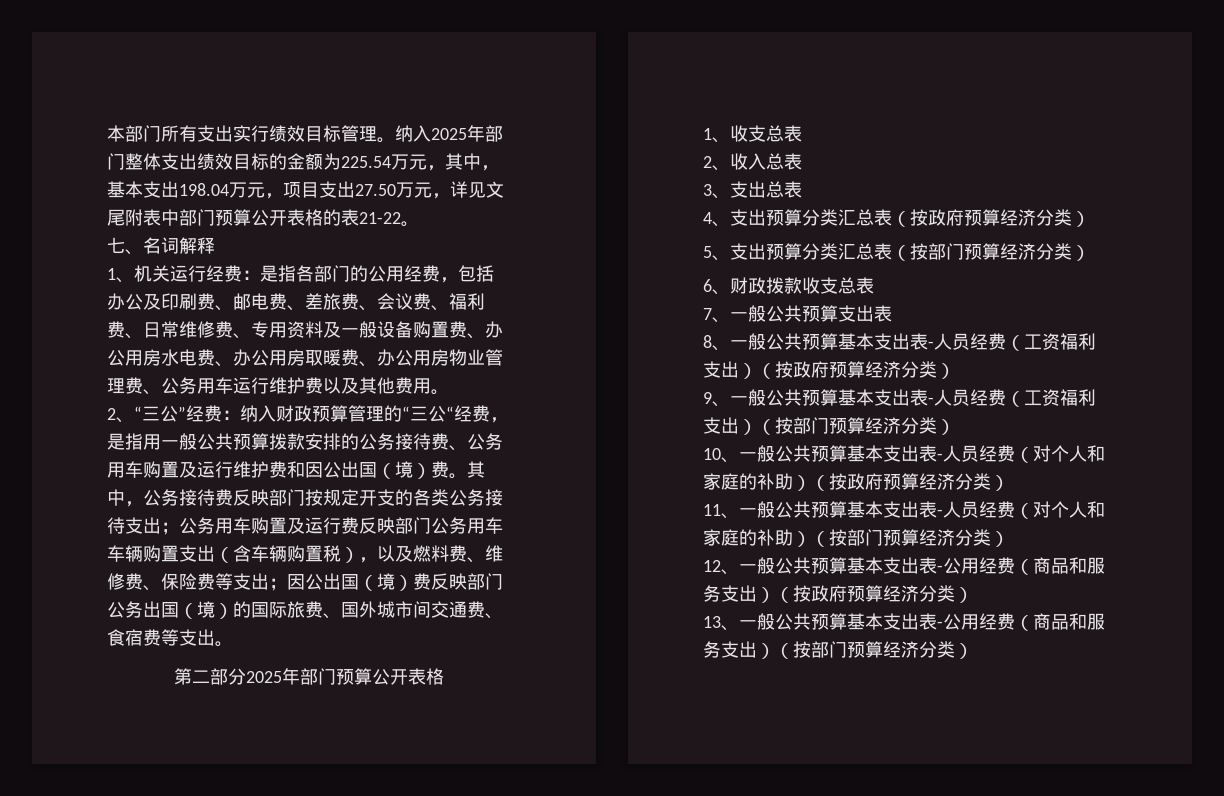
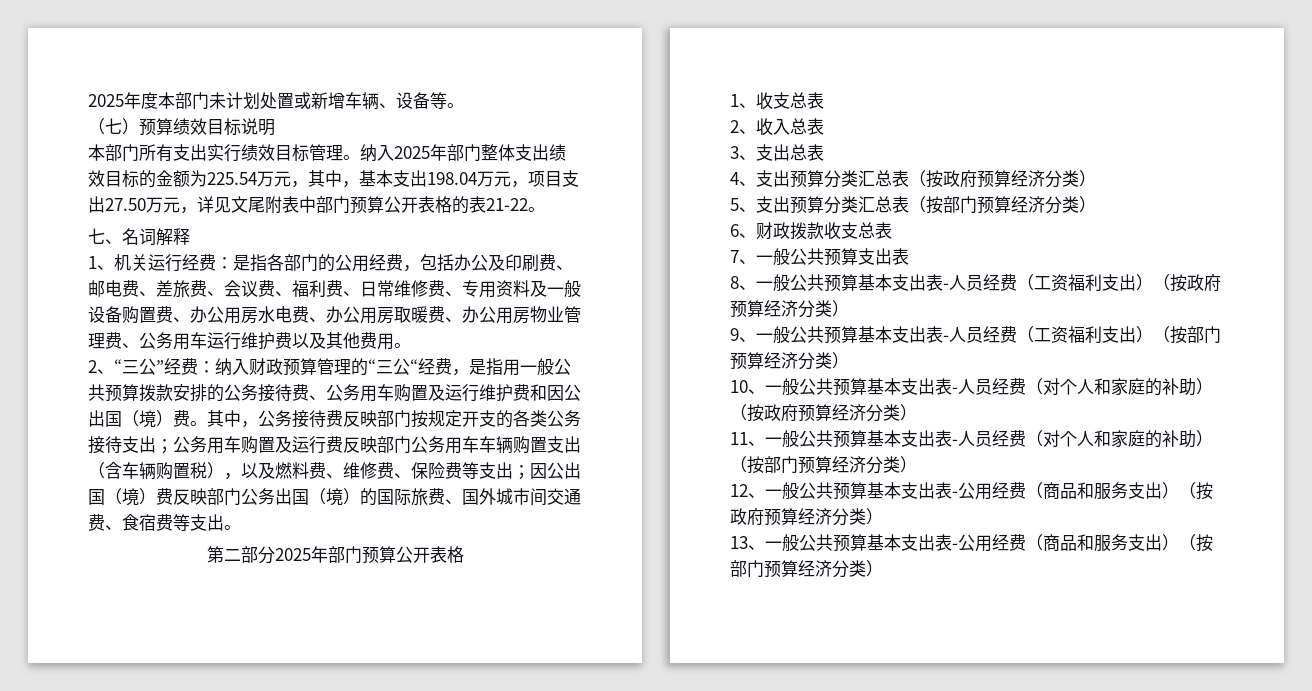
(107, 133) none -> [88,92,464,110] [88,118,275,136] 2025年度本部门未计划处置或新增车辆、设备等。 // （七）预算绩效目标说明 //

